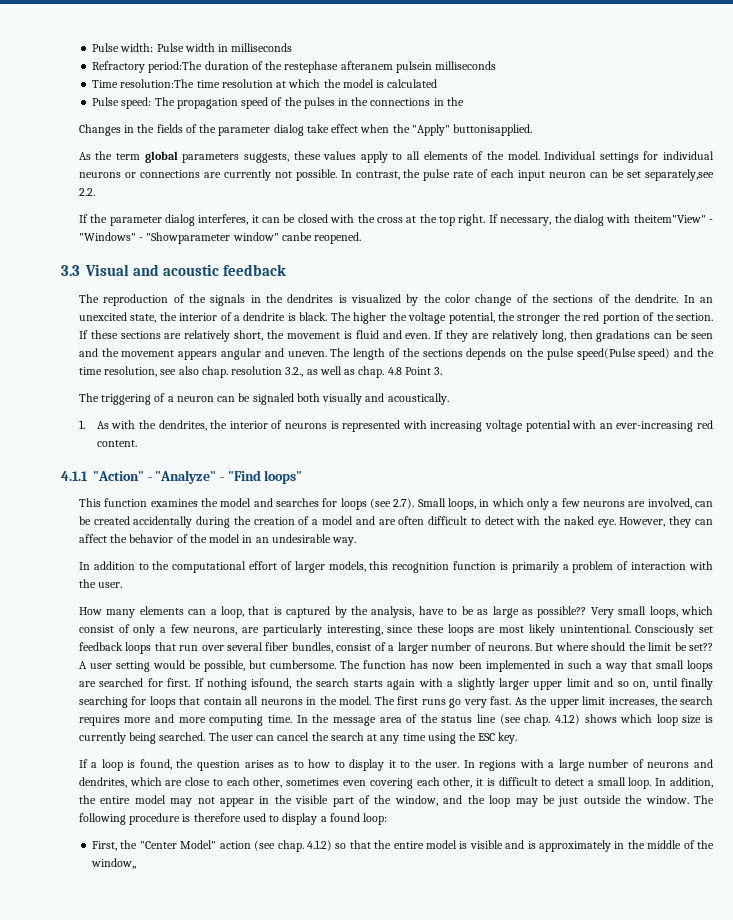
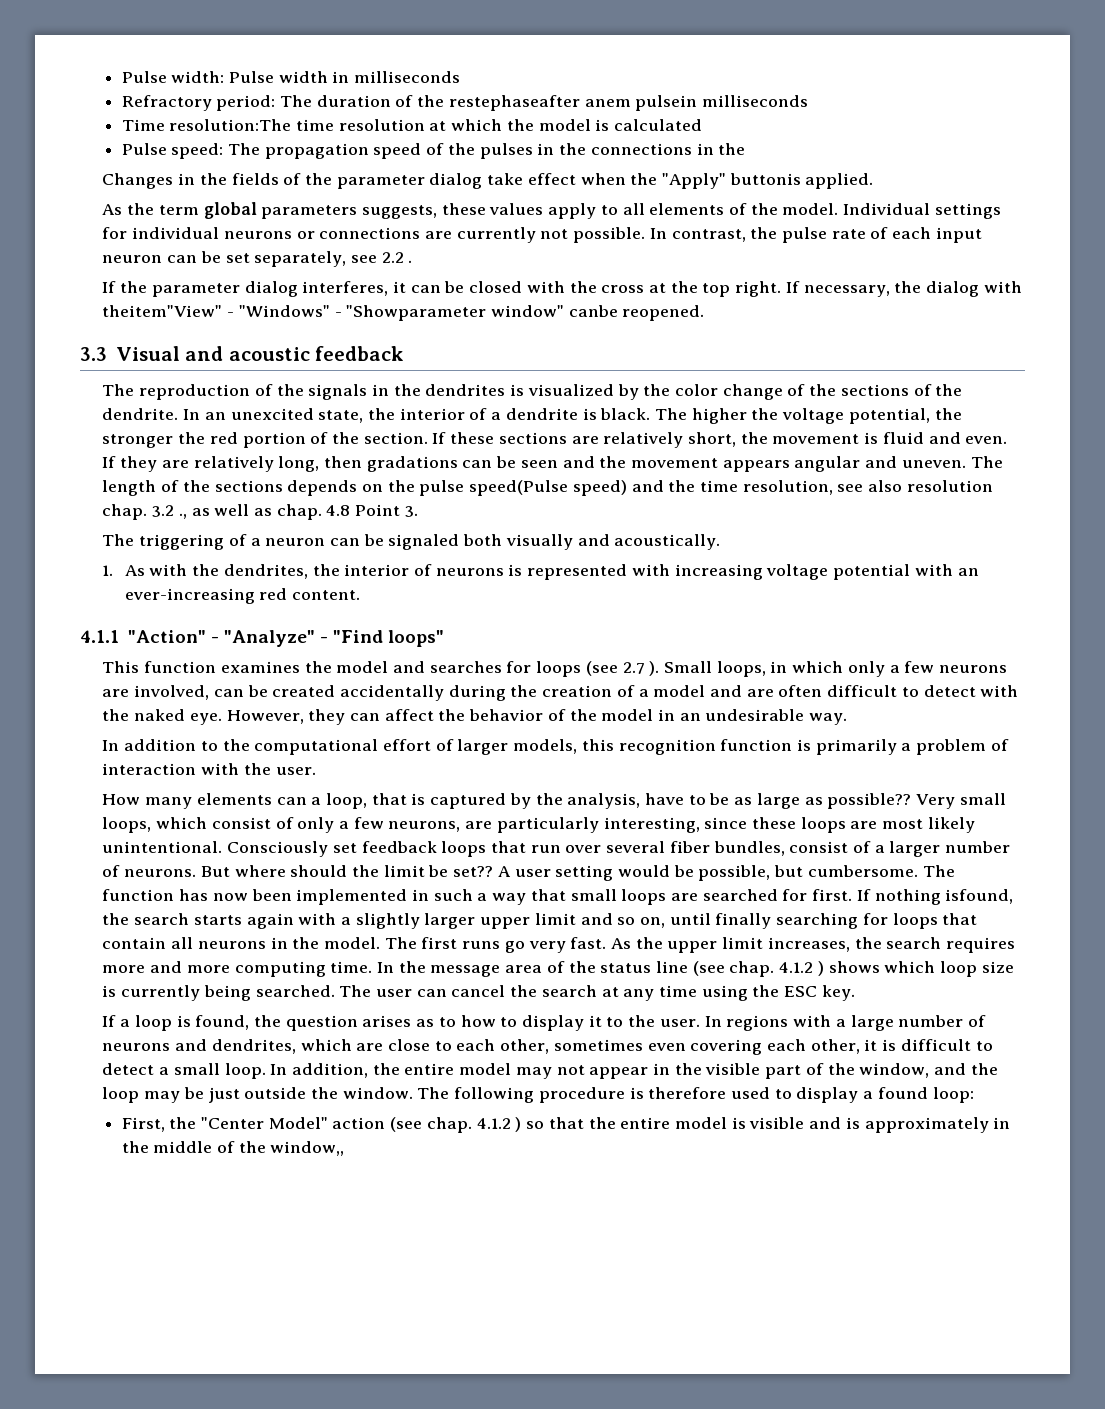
[148,61,203,73] period:The -> [216,95,313,111] period: The
[284,61,393,73] restephase afteranem -> [448,95,631,111] restephaseafter anem
[452,124,532,136] buttonisapplied. -> [729,173,874,189] buttonis applied.
[645,169,714,181] [78,188,95,196] separately,see 2.2. -> [254,251,413,267] separately, see 2.2 .
[201,366,304,378] chap. resolution 3.2., -> [906,480,993,492] [102,504,187,520] resolution chap. 3.2 .,
[393,498,415,509] 2.7). -> [622,661,660,676] 2.7 ).
[554,714,580,725] 4.1.2) -> [779,961,824,976] 4.1.2 )
[306,840,332,851] 4.1.2) -> [476,1117,522,1132] 4.1.2 )

